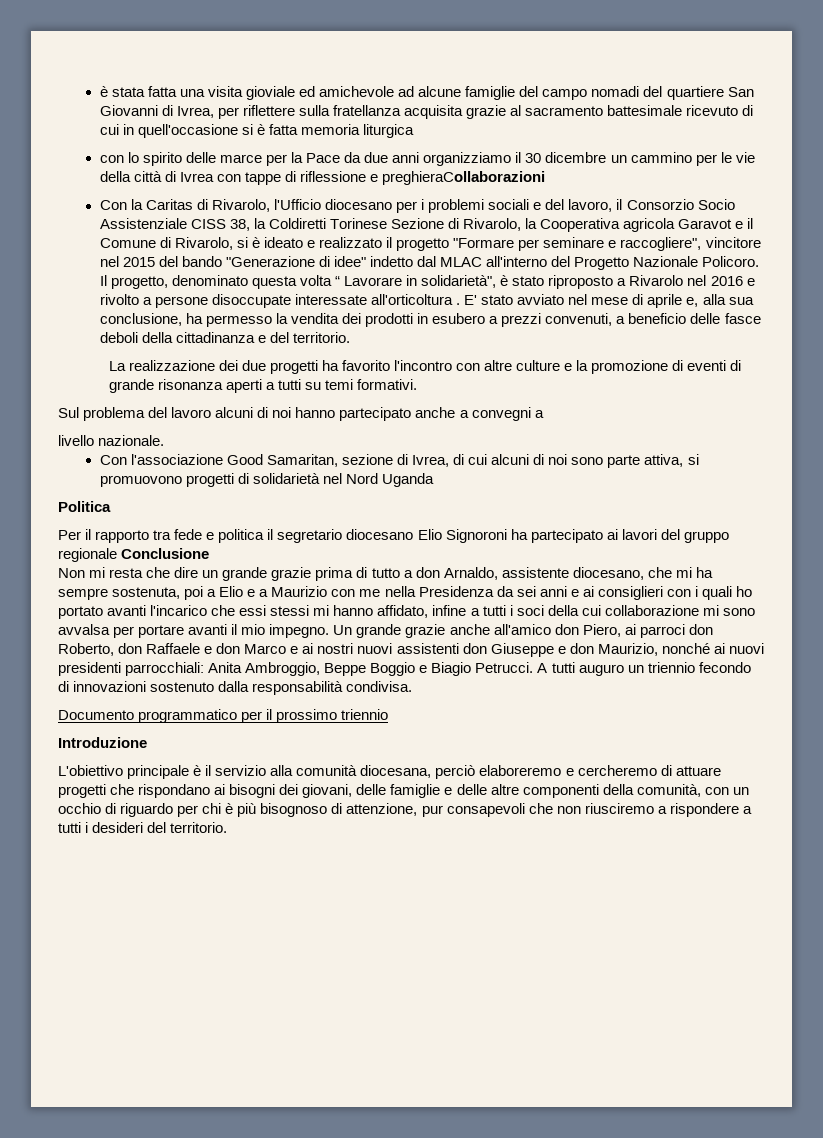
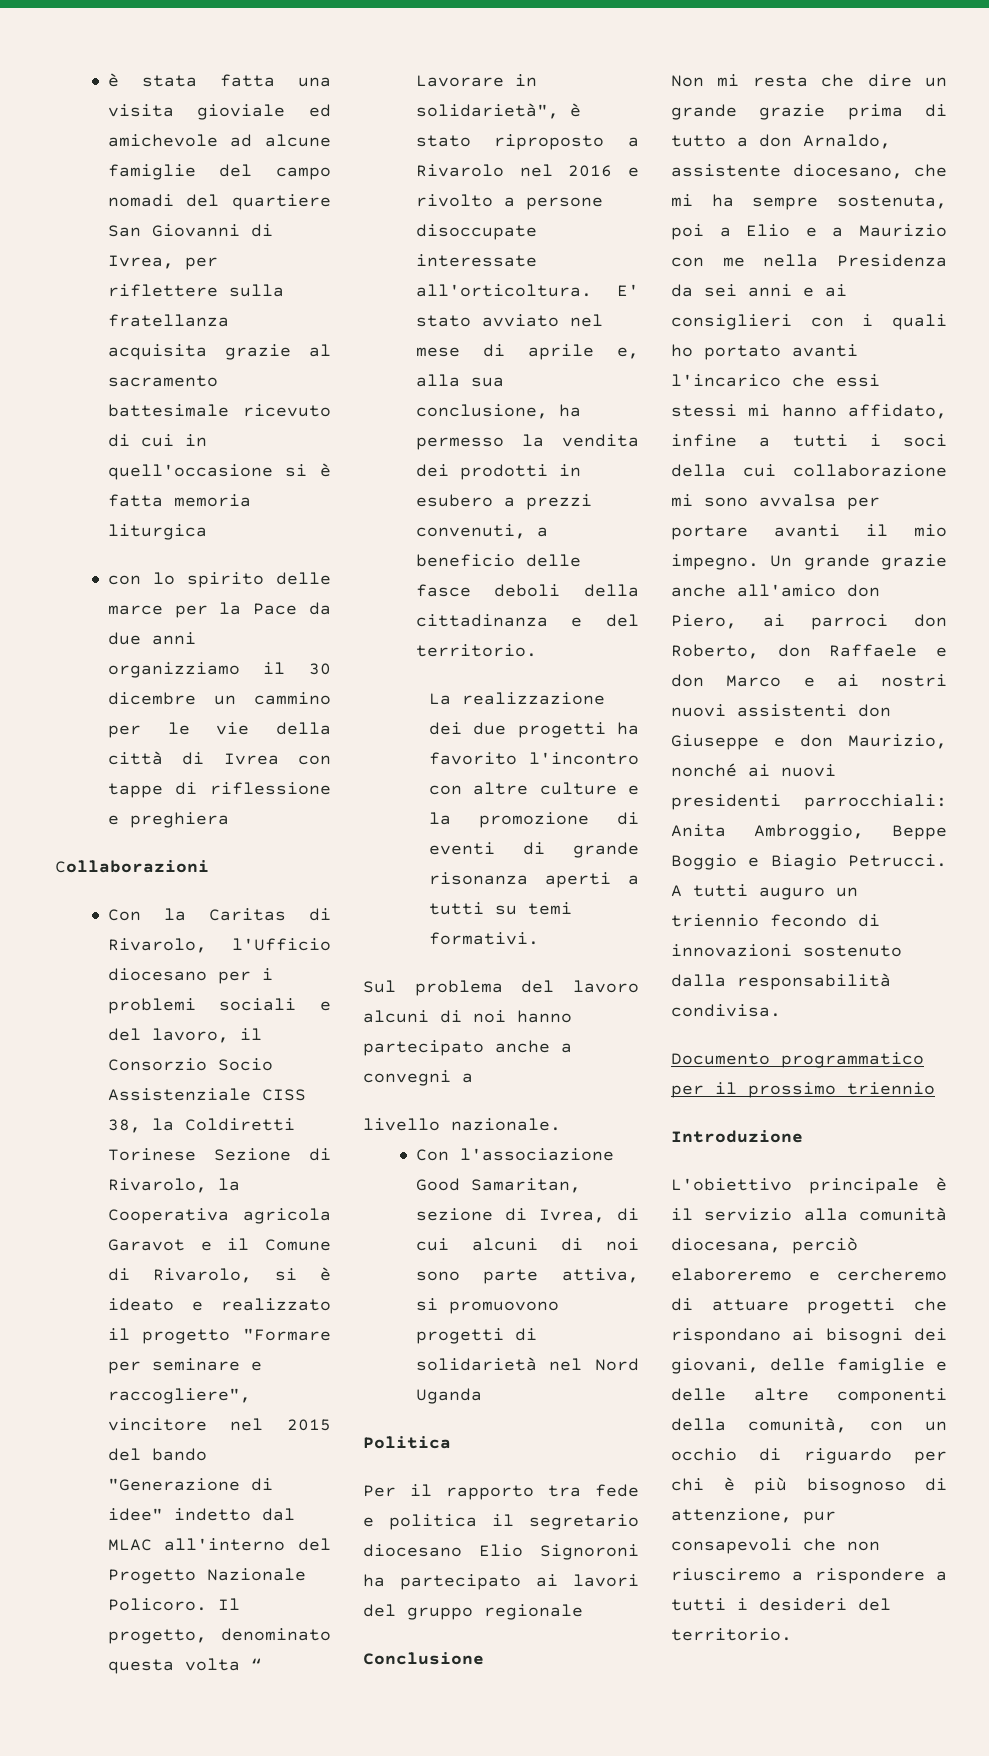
[382,171,546,185] preghieraCollaborazioni -> [129,812,229,828] [55,860,209,873] preghiera // Collaborazioni
[371,294,461,305] all'orticoltura . -> [415,284,592,297] all'orticoltura.
(117, 555) none -> (583, 1612) //

